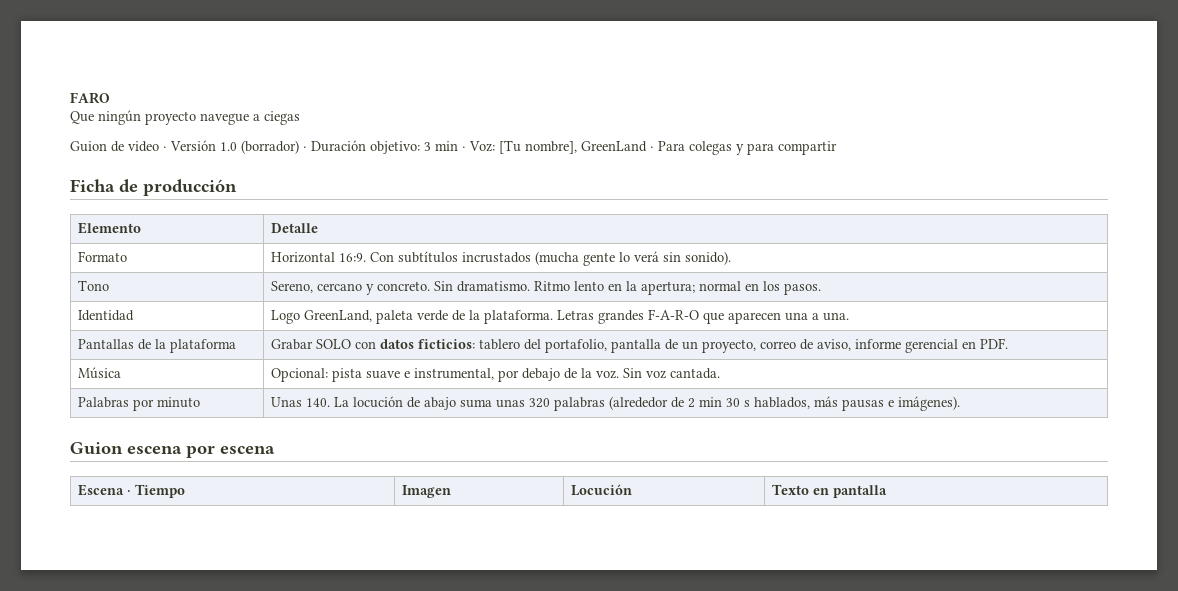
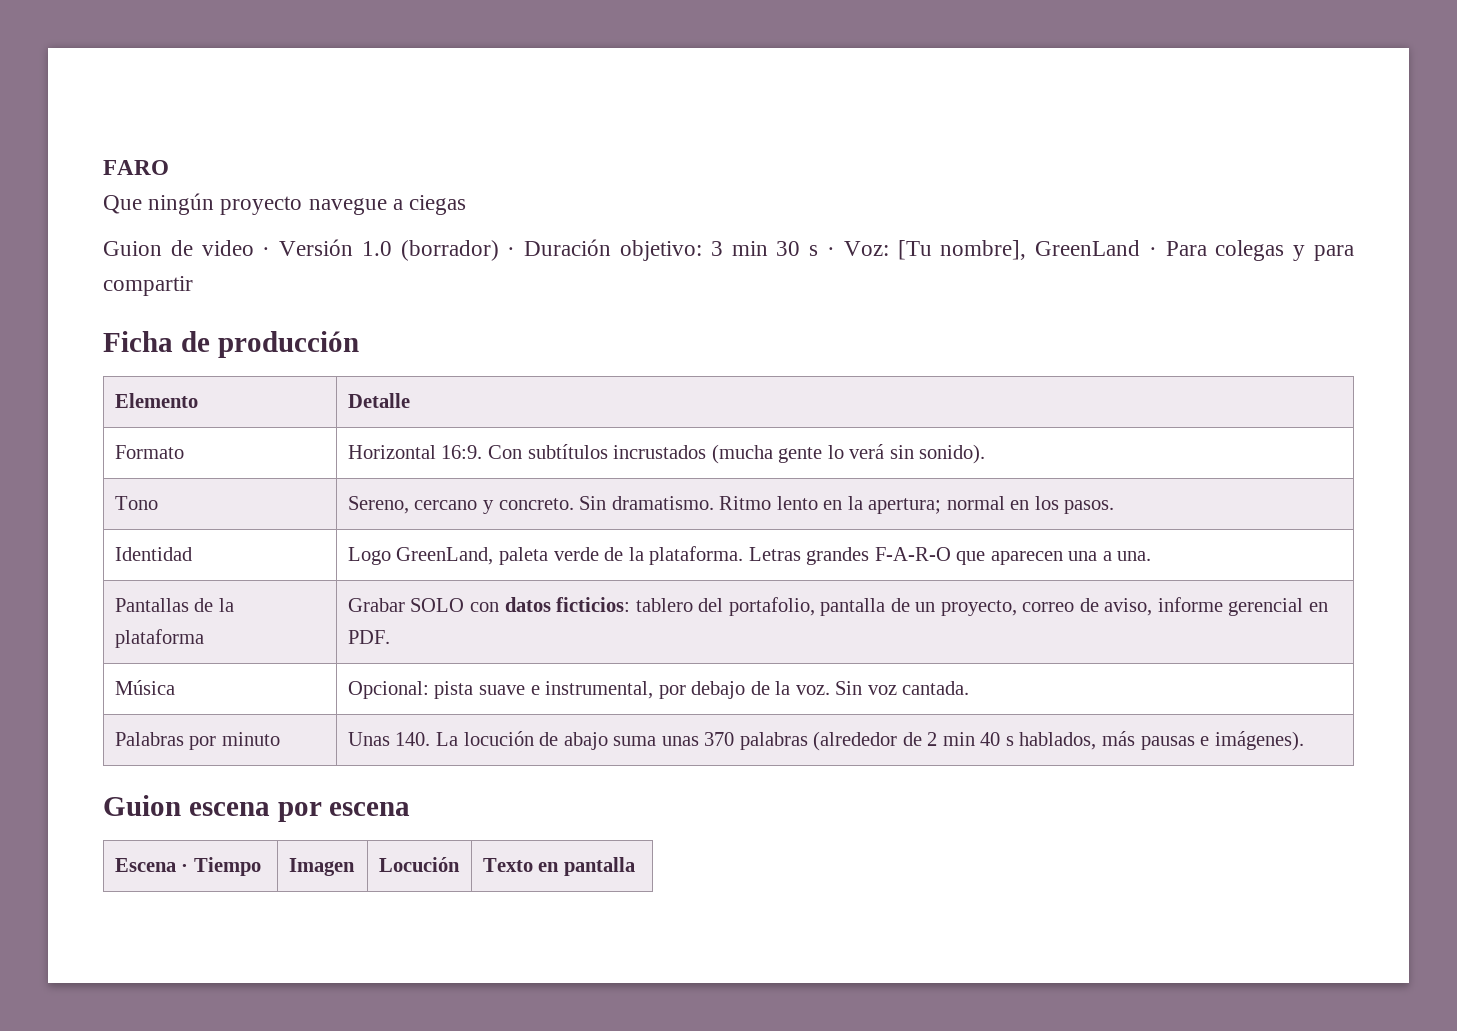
(458, 146) none -> [776,241,819,256] 30 s
[528,398,550,408] 320 -> [704,732,735,746] 370
[725,398,740,407] 30 -> [980,732,1001,746] 40

